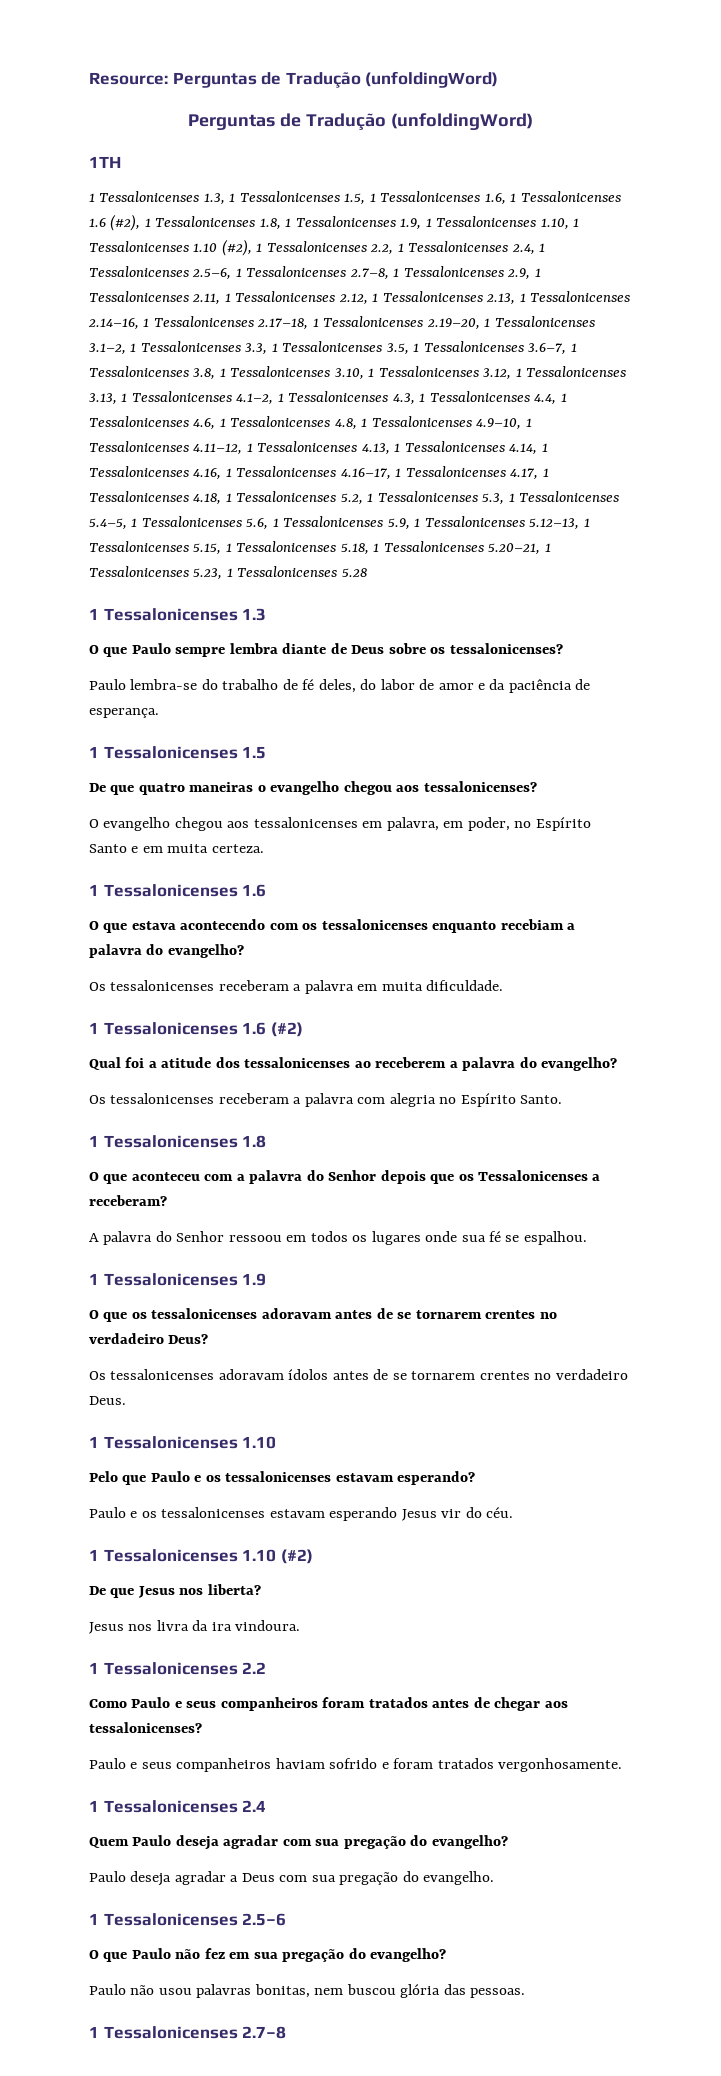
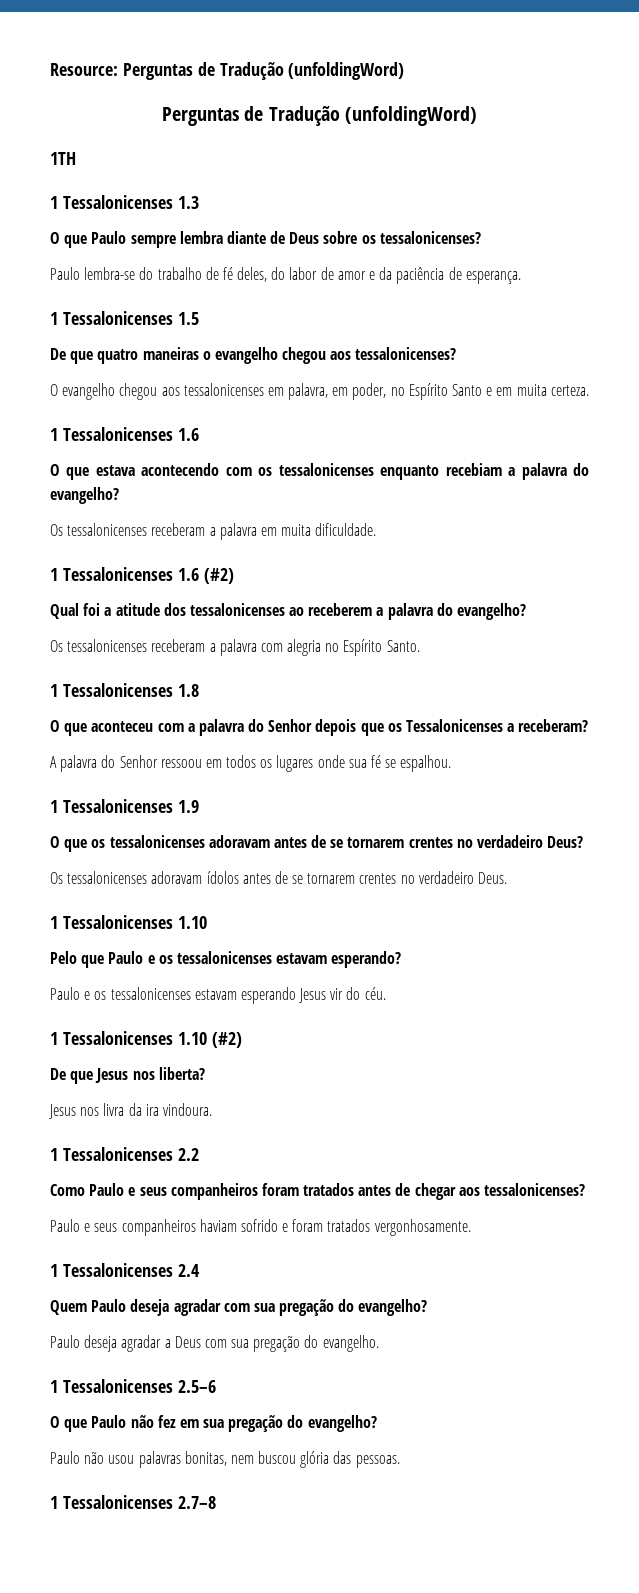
[89,191,621,205] [89,214,580,231] [89,239,546,256] [89,266,541,280] [89,291,631,305] [88,316,595,330] [89,341,577,355] [89,366,627,380] [89,391,567,405] [89,416,532,430] [89,441,548,455] [89,466,549,480] [89,491,620,505] [89,516,590,530] [89,541,551,555] [89,566,367,580] // 1 Tessalonicenses 1.3, 1 Tessalonicenses 1.5, 1 Tessalonicenses 1.6, 1 Tessalonicenses 1.6 (#2), 1 Tessalonicenses 1.8, 1 Tessalonicenses 1.9, 1 Tessalonicenses 1.10, 1 Tessalonicenses 1.10 (#2), 1 Tessalonicenses 2.2, 1 Tessalonicenses 2.4, 1 Tessalonicenses 2.5–6, 1 Tessalonicenses 2.7–8, 1 Tessalonicenses 2.9, 1 Tessalonicenses 2.11, 1 Tessalonicenses 2.12, 1 Tessalonicenses 2.13, 1 Tessalonicenses 2.14–16, 1 Tessalonicenses 2.17–18, 1 Tessalonicenses 2.19–20, 1 Tessalonicenses 3.1–2, 1 Tessalonicenses 3.3, 1 Tessalonicenses 3.5, 1 Tessalonicenses 3.6–7, 1 Tessalonicenses 3.8, 1 Tessalonicenses 3.10, 1 Tessalonicenses 3.12, 1 Tessalonicenses 3.13, 1 Tessalonicenses 4.1–2, 1 Tessalonicenses 4.3, 1 Tessalonicenses 4.4, 1 Tessalonicenses 4.6, 1 Tessalonicenses 4.8, 1 Tessalonicenses 4.9–10, 1 Tessalonicenses 4.11–12, 1 Tessalonicenses 4.13, 1 Tessalonicenses 4.14, 1 Tessalonicenses 4.16, 1 Tessalonicenses 4.16–17, 1 Tessalonicenses 4.17, 1 Tessalonicenses 4.18, 1 Tessalonicenses 5.2, 1 Tessalonicenses 5.3, 1 Tessalonicenses 5.4–5, 1 Tessalonicenses 5.6, 1 Tessalonicenses 5.9, 1 Tessalonicenses 5.12–13, 1 Tessalonicenses 5.15, 1 Tessalonicenses 5.18, 1 Tessalonicenses 5.20–21, 1 Tessalonicenses 5.23, 1 Tessalonicenses 5.28 -> (76, 158) none

